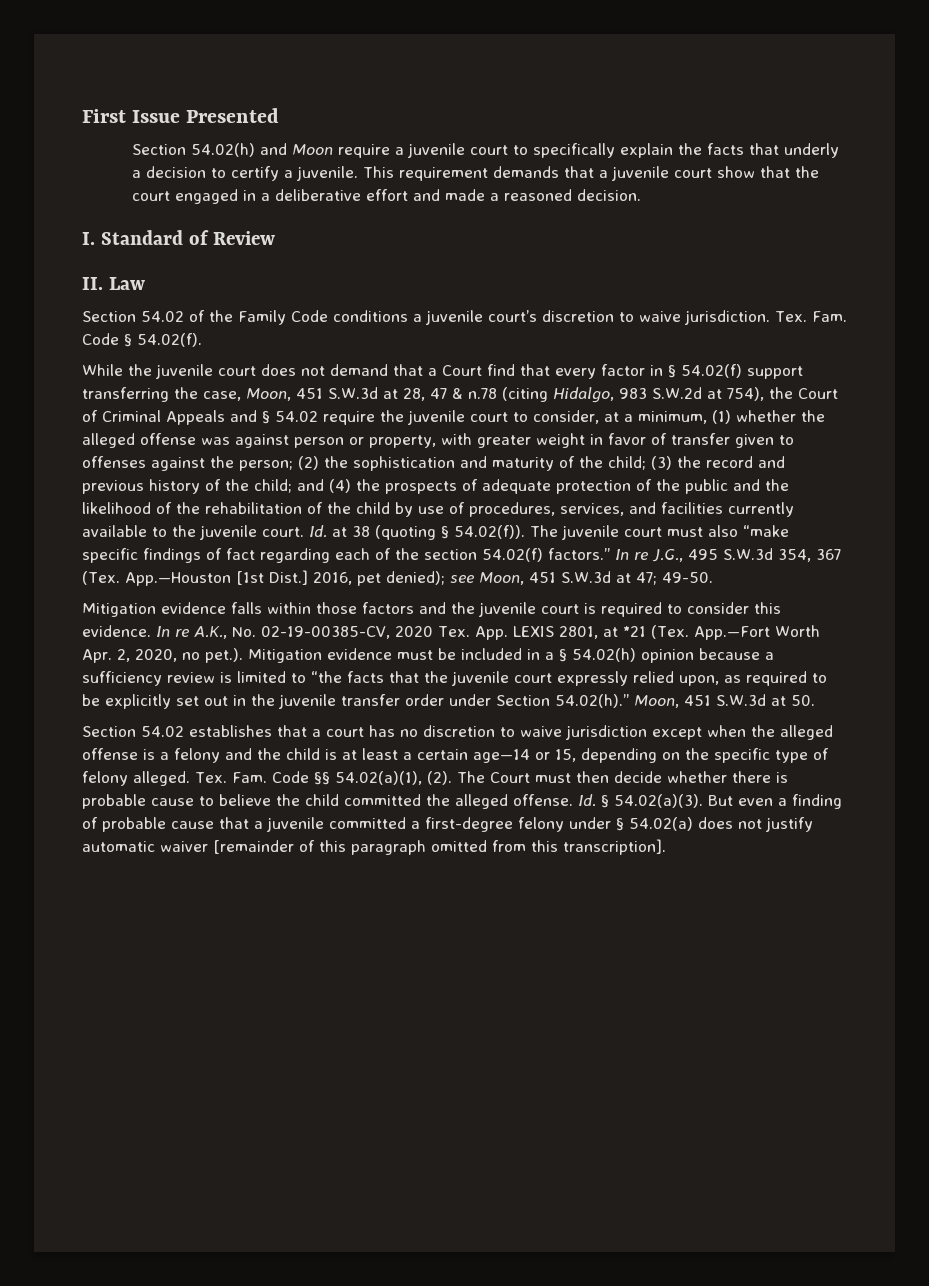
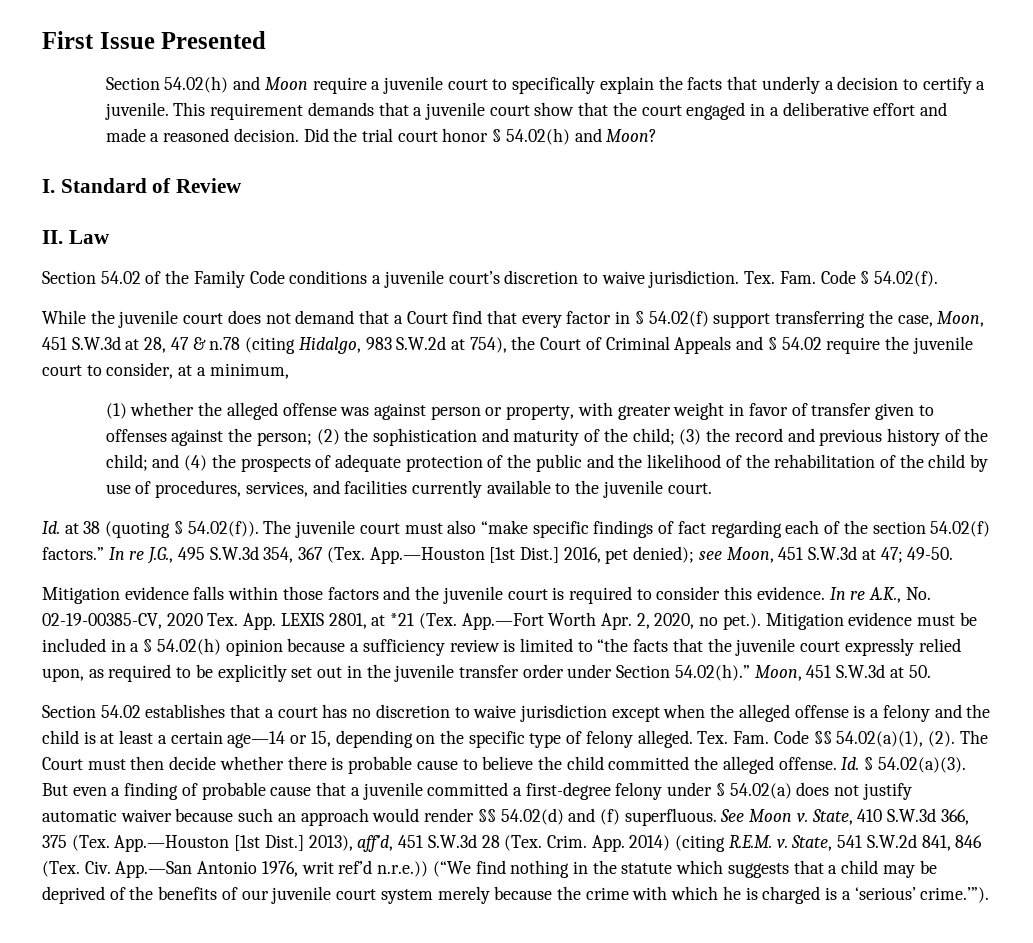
(642, 195) none -> [303,128,658,145] Did the trial court honor § 54.02(h) and Moon?
(707, 417) none -> (289, 371) //
(304, 532) none -> (712, 488) //
[213,839,666,855] [remainder of this paragraph omitted from this transcription]. -> [175,808,969,826] [42,834,983,852] [42,860,937,878] [42,886,990,904] because such an approach would render §§ 54.02(d) and (f) superfluous. See Moon v. State, 410 S.W.3d 366, 375 (Tex. App.—Houston [1st Dist.] 2013), aff’d, 451 S.W.3d 28 (Tex. Crim. App. 2014) (citing R.E.M. v. State, 541 S.W.2d 841, 846 (Tex. Civ. App.—San Antonio 1976, writ ref’d n.r.e.)) (“We find nothing in the statute which suggests that a child may be deprived of the benefits of our juvenile court system merely because the crime with which he is charged is a ‘serious’ crime.’”).

